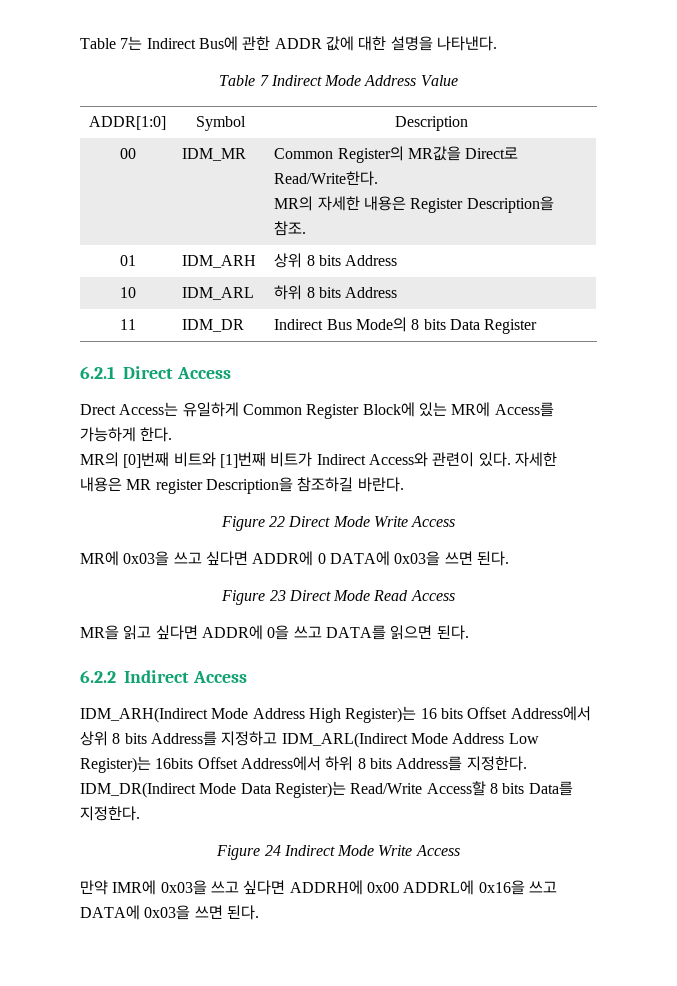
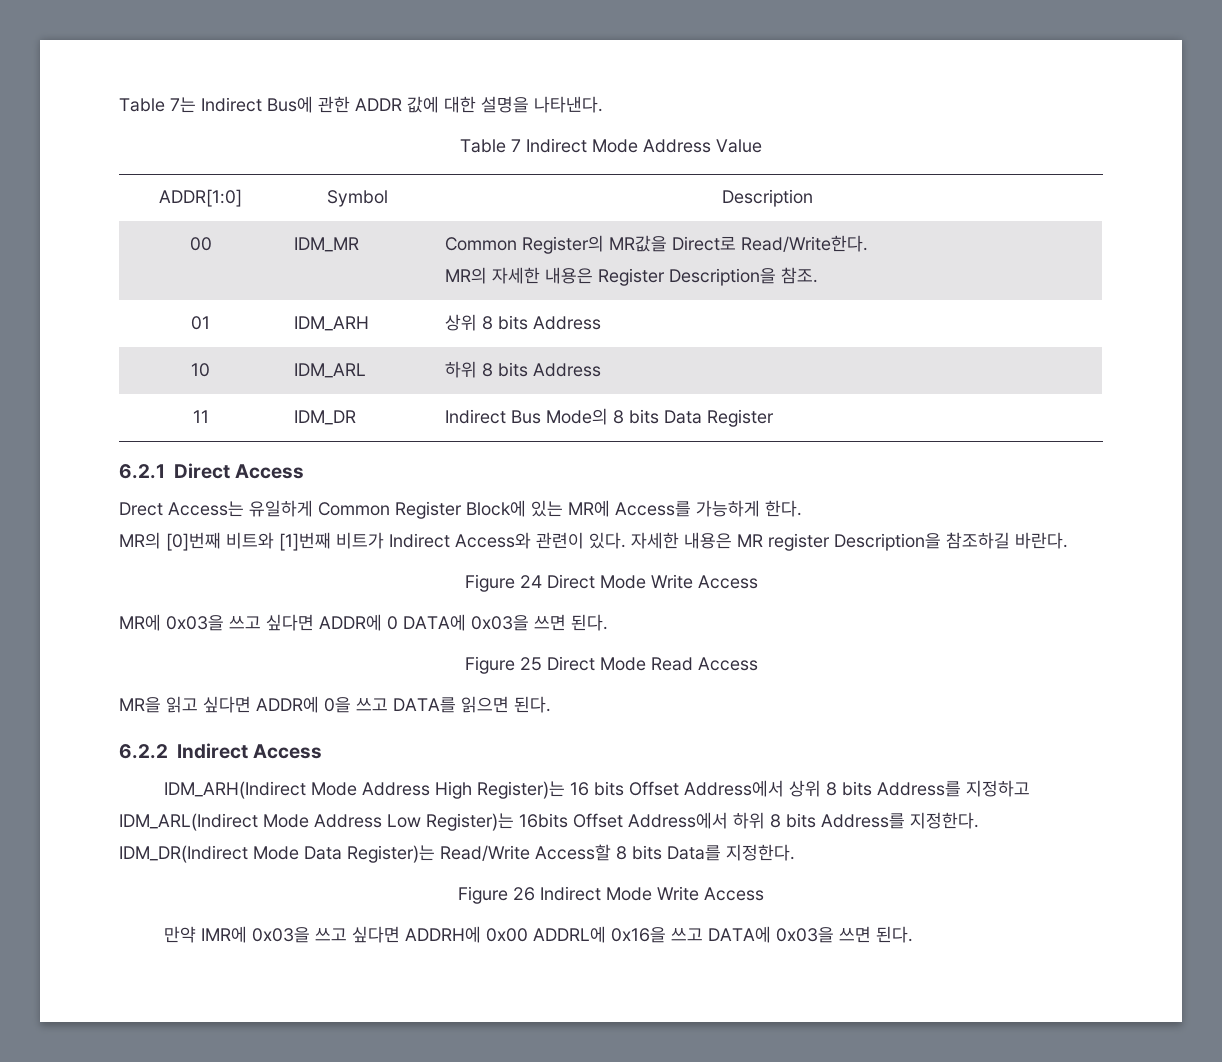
[269,516,286,527] 22 -> [519,575,542,588] 24
[269,590,286,601] 23 -> [519,657,542,671] 25
[264,845,281,856] 24 -> [513,887,535,901] 26

